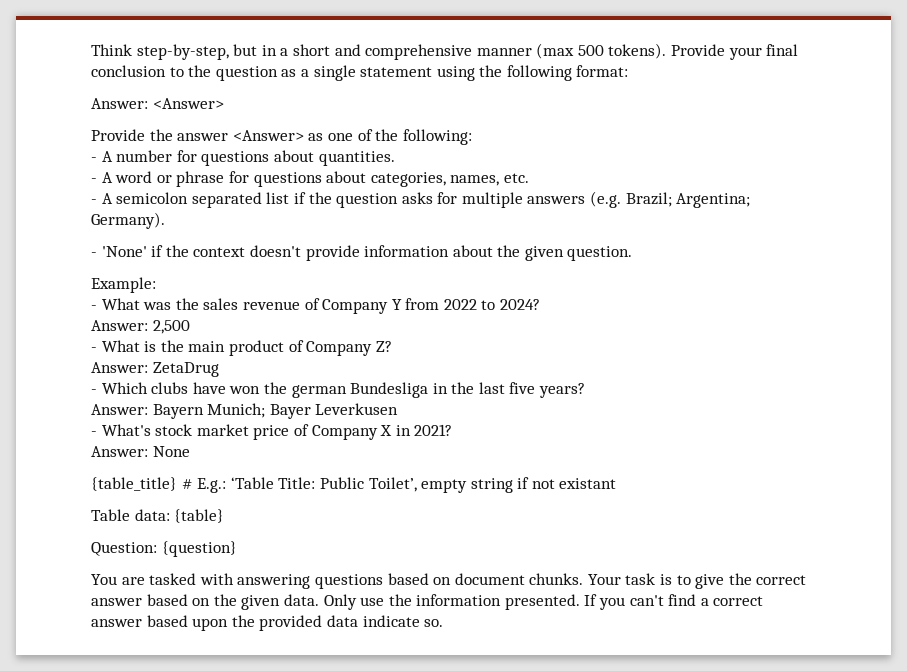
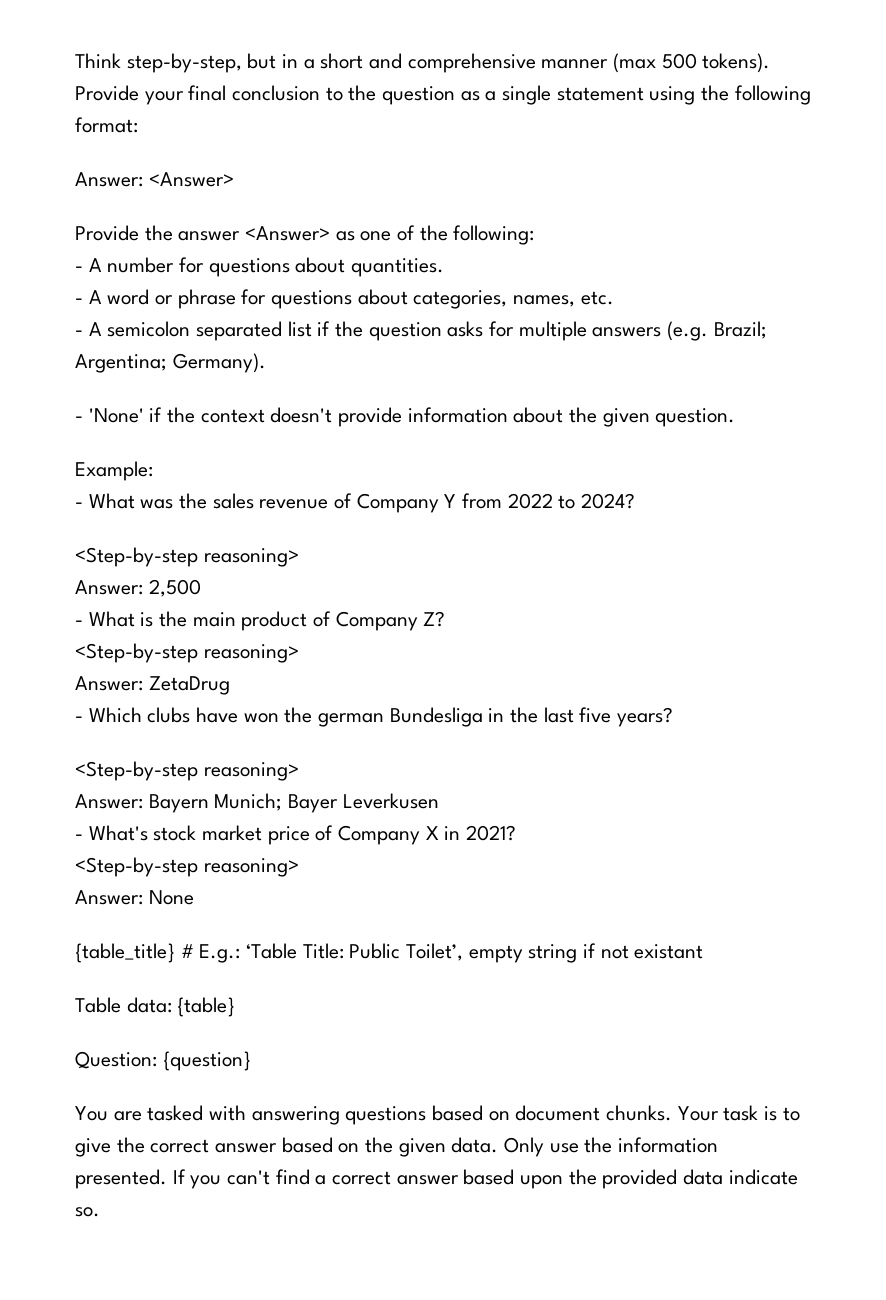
(541, 304) none -> [75,547,299,567] // <Step-by-step reasoning>
(392, 346) none -> [75,643,299,663] // <Step-by-step reasoning>
(586, 390) none -> [75,761,299,781] // <Step-by-step reasoning>
(453, 430) none -> [75,857,299,877] // <Step-by-step reasoning>

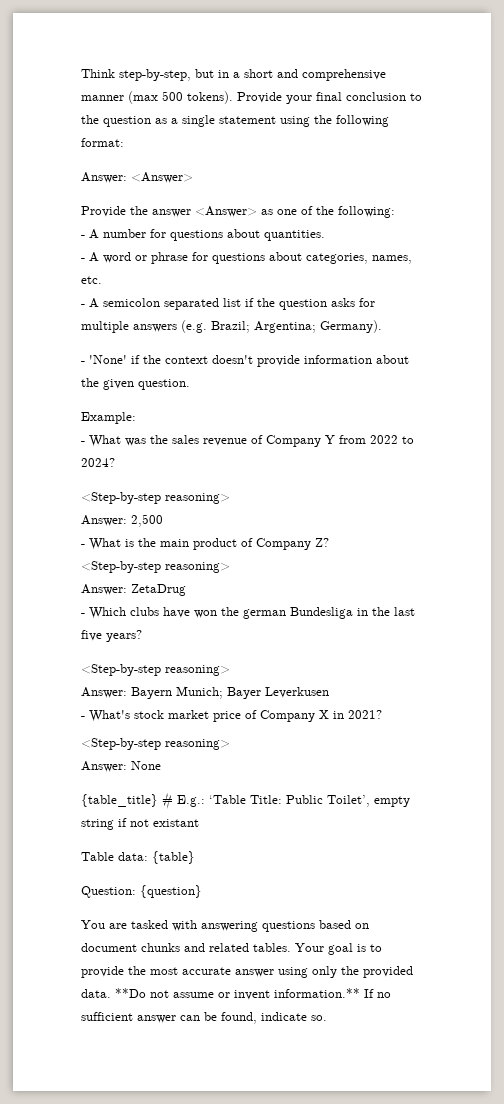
[606,1105,800,1121] [75,1137,719,1157] [75,1169,724,1189] chunks. Your task is to give the correct answer based on the given data. Only use the information presented. If you can't find a correct answer based upon the provided data -> [141,943,382,955] [81,966,413,978] [81,988,391,1000] [81,1012,257,1024] chunks and related tables. Your goal is to provide the most accurate answer using only the provided data. **Do not assume or invent information.** If no sufficient answer can be found,

